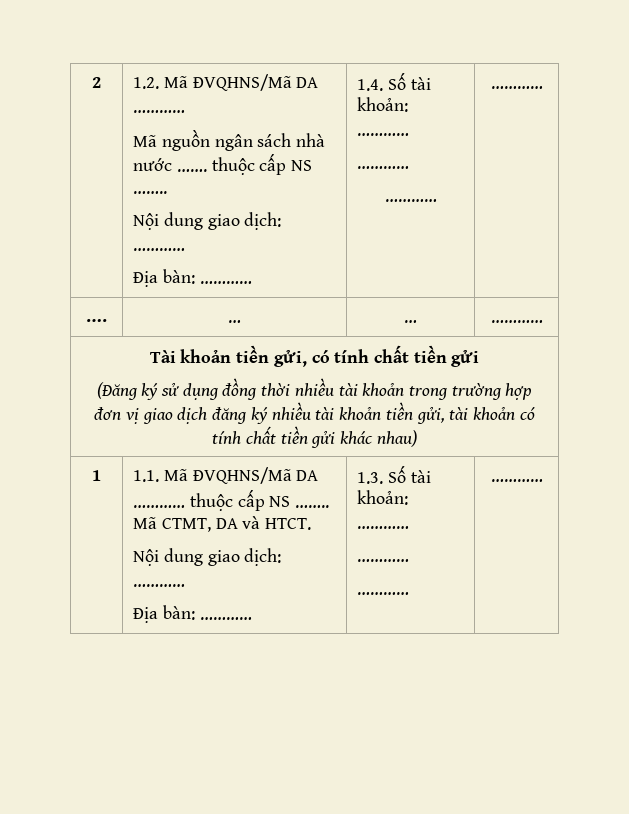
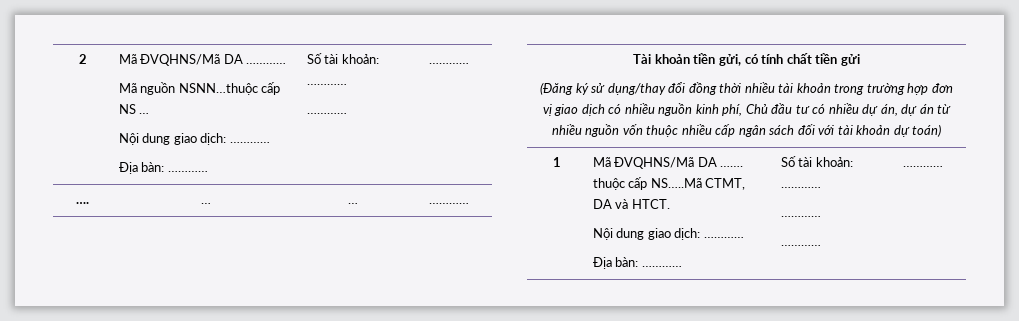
[133,77,160,89] 1.2. -> (87, 59) none
[214,133,326,151] [133,153,313,175] [133,191,168,194] [133,212,282,230] [133,248,186,251] [133,269,252,287] [357,72,431,91] [357,97,409,112] [357,133,410,136] [357,166,410,169] [384,199,437,202] ngân sách nhà nước ……. thuộc cấp NS …….. // Nội dung giao dịch: ………… // Địa bàn: ………… | 1.4. Số tài khoản: ………… // ………… // ………… -> [178,82,281,95] [118,104,150,114] [118,133,270,145] [118,162,208,174] [306,53,379,64] [306,84,347,85] [306,113,347,114] NSNN…thuộc cấp NS … // Nội dung giao dịch: ………… // Địa bàn: ………… | Số tài khoản: ………… // …………
[182,383,218,400] dụng -> [607,82,686,95] dụng/thay đổi
[212,402,535,424] [212,426,417,448] đăng ký nhiều tài khoản tiền gửi, tài khoản có tính chất tiền gửi khác nhau) -> [608,103,952,116] [551,124,942,137] có nhiều nguồn kinh phí, Chủ đầu tư có nhiều dự án, dự án từ nhiều nguồn vốn thuộc nhiều cấp ngân sách đối với tài khoản dự toán)
[133,467,319,484] [133,489,330,511] [133,517,158,529] 1.1. Mã ĐVQHNS/Mã DA ………… thuộc cấp NS …….. Mã -> [592,157,744,169] [592,177,702,190] Mã ĐVQHNS/Mã DA ……. thuộc cấp NS…..Mã
[357,472,384,484] 1.3. -> (682, 266) none

